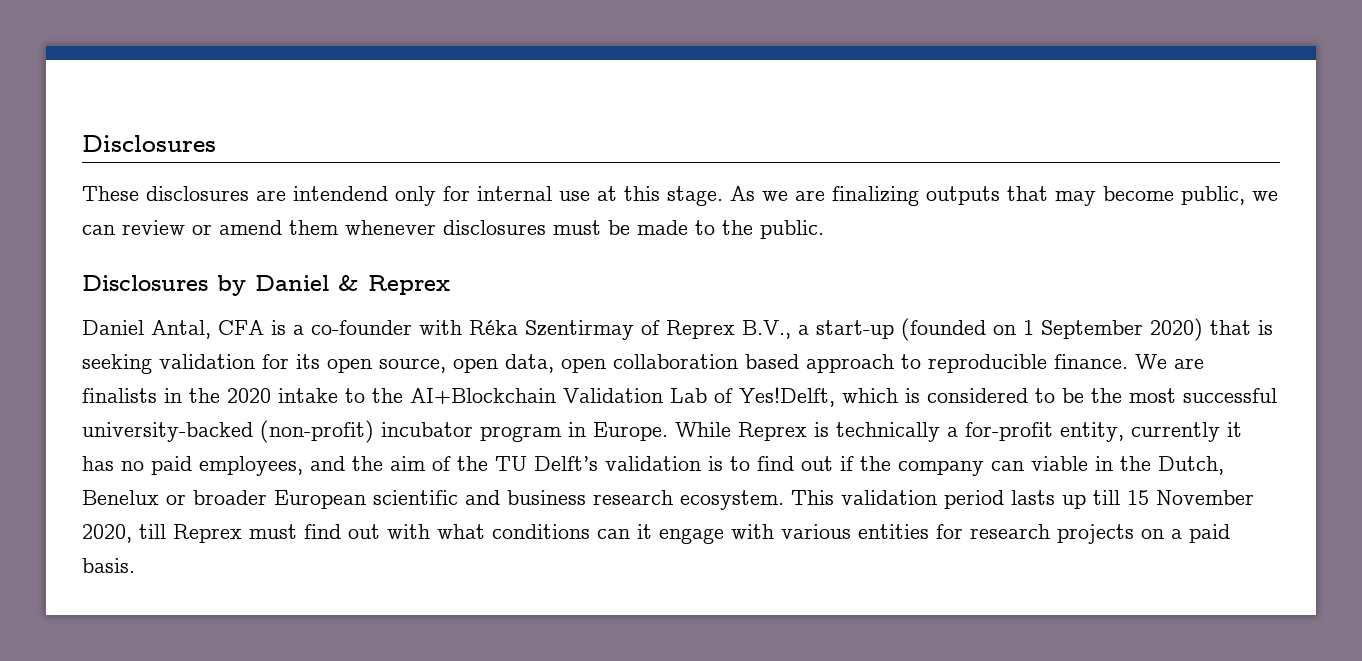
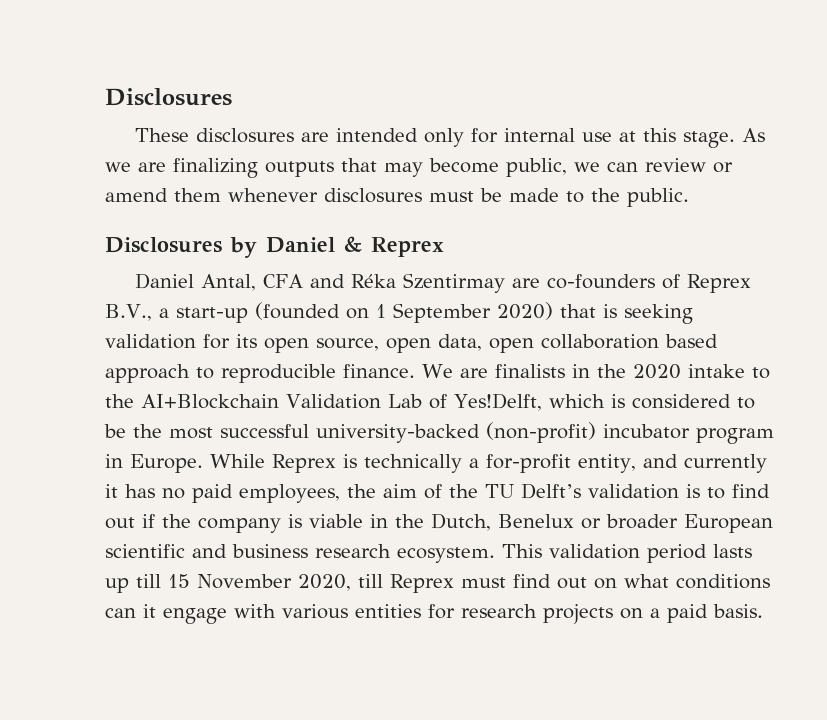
[293,186,388,201] intendend -> [336,128,419,142] intended
[271,320,634,340] is a co-founder with Réka Szentirmay -> [310,273,656,293] and Réka Szentirmay are co-founders
(1124, 432) none -> [642,454,678,468] and
[310,456,345,471] and -> (340, 493) none
[991,461,1024,471] can -> [288,514,302,528] is
[387,524,430,539] with -> [594,578,617,589] on

